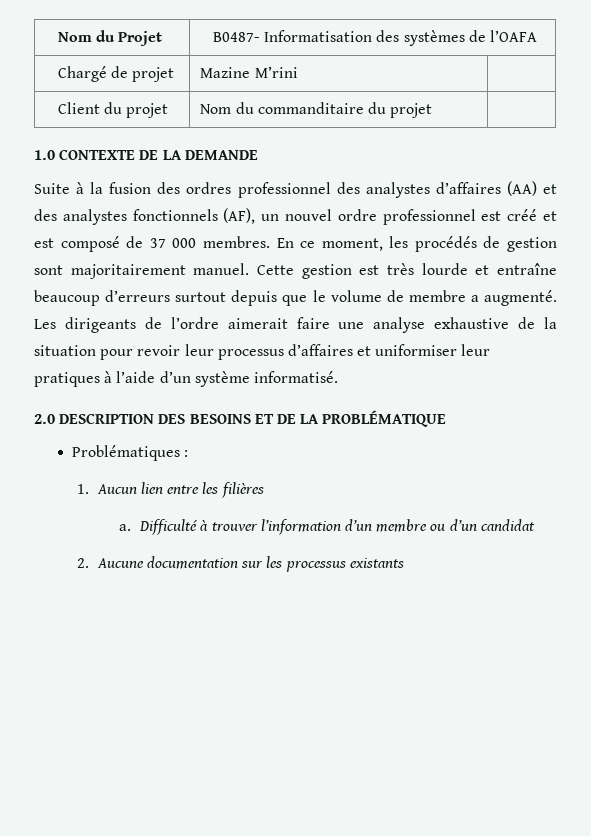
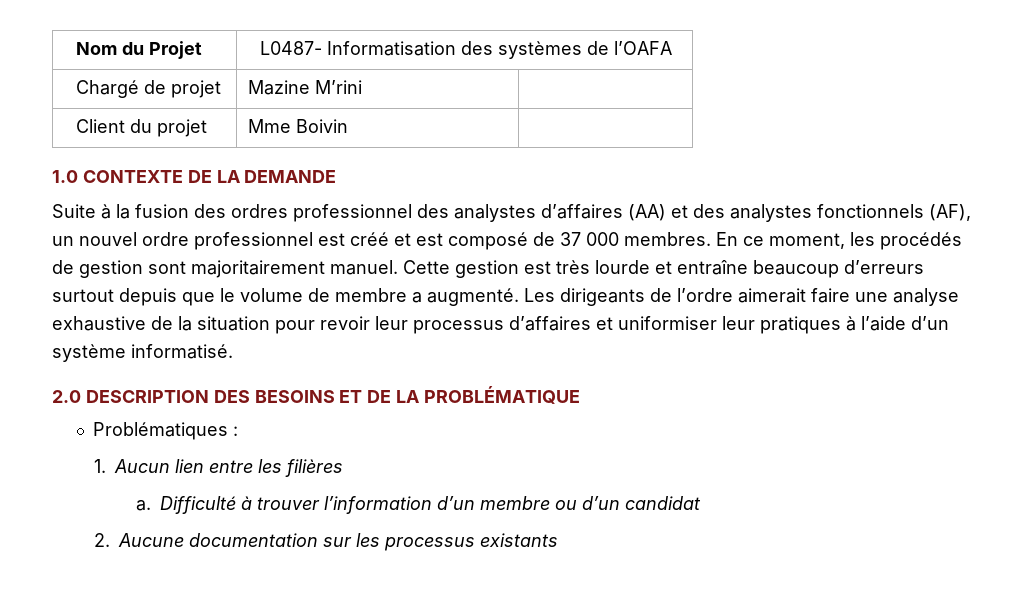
[213,32,261,42] B0487- -> [260,41,323,55] L0487-
[200,102,433,118] Nom du commanditaire du projet -> [247,119,348,133] Mme Boivin

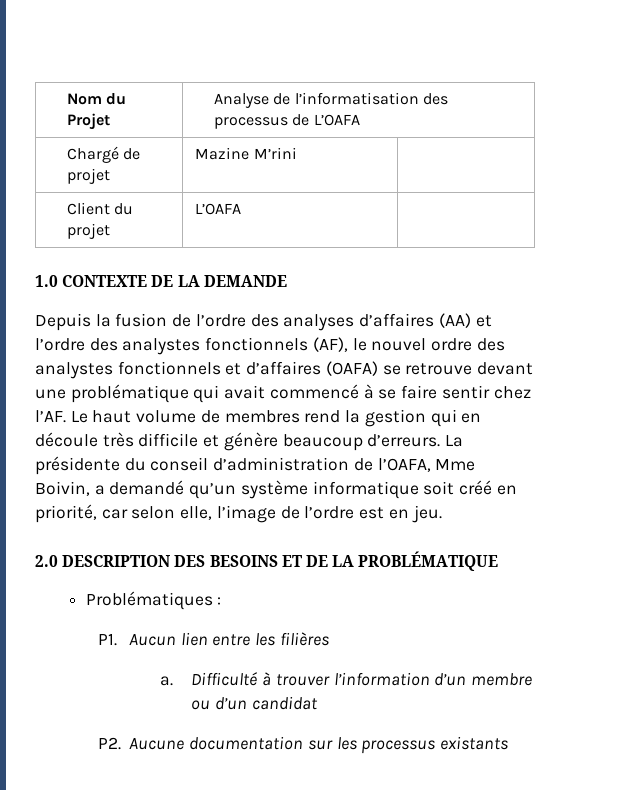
[260,41,673,59] L0487- Informatisation des systèmes de l’OAFA -> [214,92,449,108] [214,114,360,129] Analyse de l’informatisation des processus de L’OAFA
[247,119,348,133] Mme Boivin -> [195,203,242,215] L’OAFA
[52,204,536,222] Suite à la fusion des ordres professionnel des analystes -> [35,313,355,331] Depuis la fusion de l’ordre des analyses
(688, 211) none -> [35,338,85,351] l’ordre
[52,236,74,246] un -> [352,338,367,351] le
[194,232,962,250] [52,260,924,278] [52,288,959,306] [52,316,949,334] [52,344,233,362] professionnel est créé et est composé de 37 000 membres. En ce moment, les procédés de gestion sont majoritairement manuel. Cette gestion est très lourde et entraîne beaucoup d’erreurs surtout depuis que le volume de membre a augmenté. Les dirigeants de l’ordre aimerait faire une analyse exhaustive de la situation pour revoir leur processus d’affaires et uniformiser leur pratiques à l’aide d’un système informatisé. -> [476,338,505,351] [35,361,534,379] [35,384,531,403] [35,409,482,427] [35,432,464,451] [35,456,476,475] [35,480,517,499] [35,504,442,523] des analystes fonctionnels et d’affaires (OAFA) se retrouve devant une problématique qui avait commencé à se faire sentir chez l’AF. Le haut volume de membres rend la gestion qui en découle très difficile et génère beaucoup d’erreurs. La présidente du conseil d’administration de l’OAFA, Mme Boivin, a demandé qu’un système informatique soit créé en priorité, car selon elle, l’image de l’ordre est en jeu.
[94,459,107,473] 1. -> [97,633,117,646] P1.
[94,533,111,547] 2. -> [97,737,121,750] P2.

